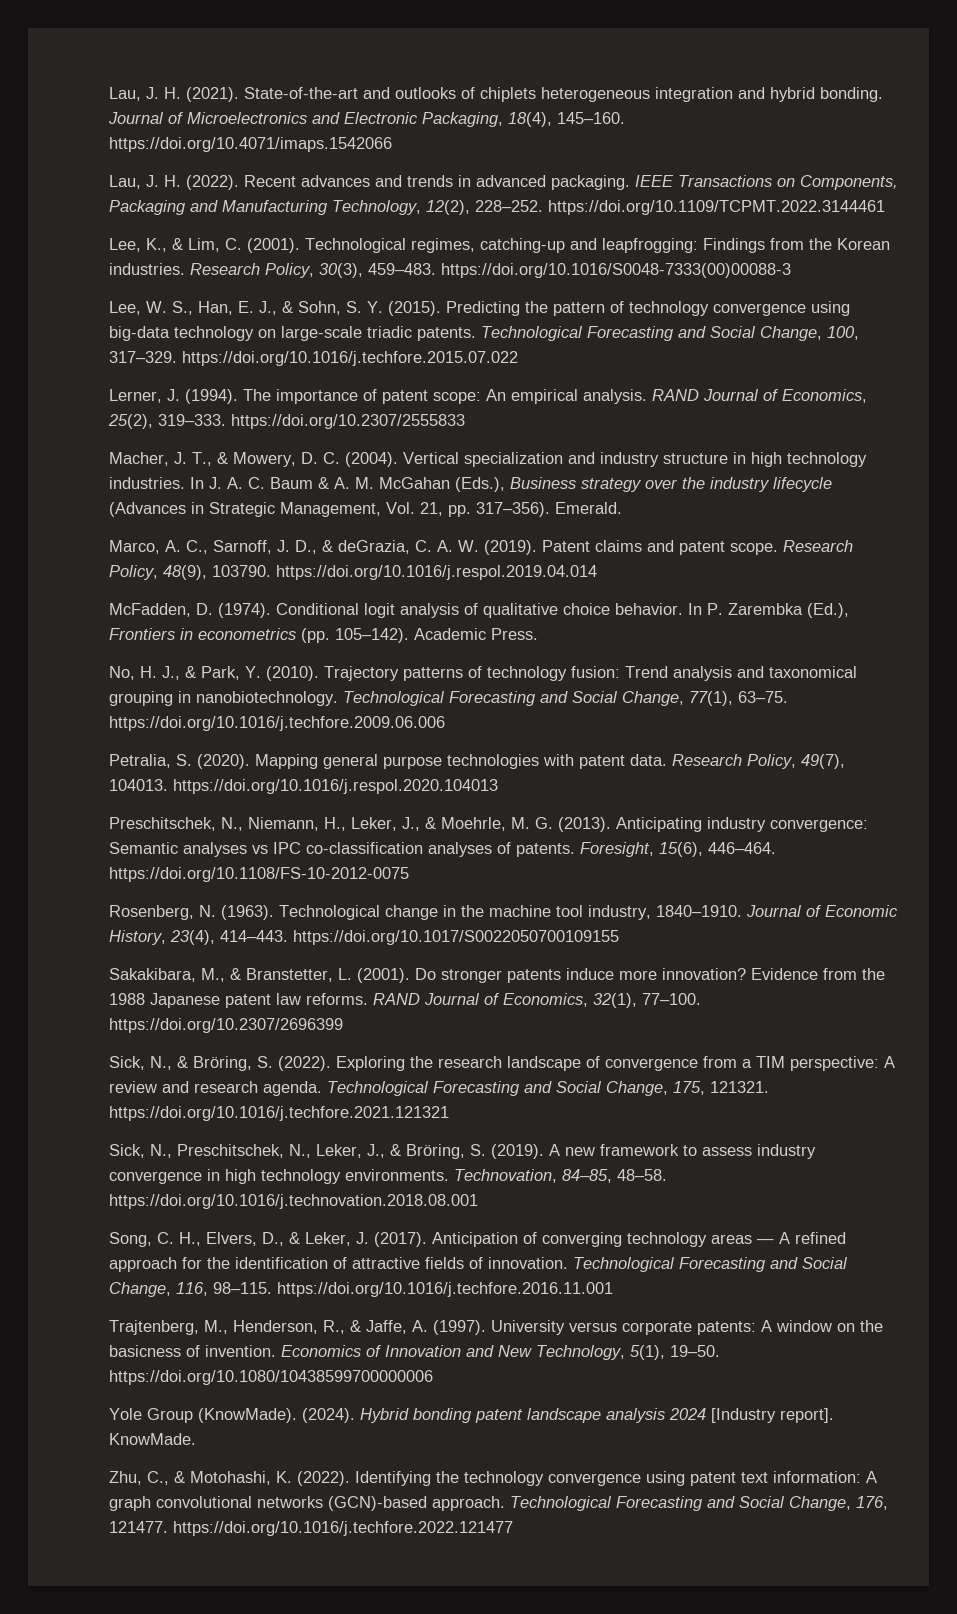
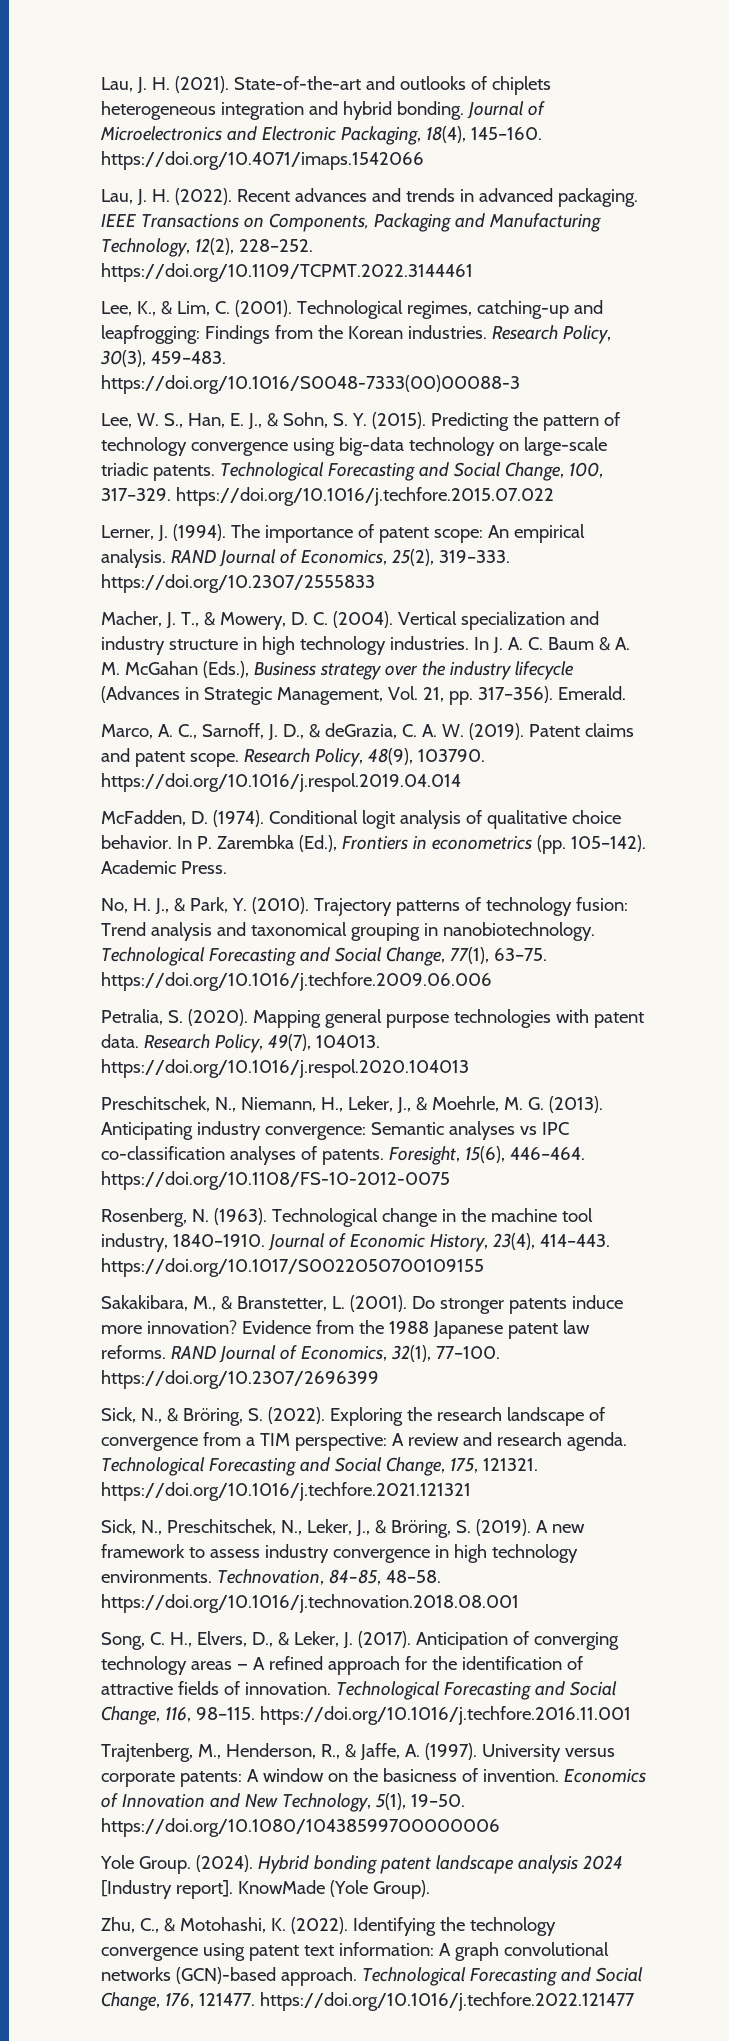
[147,1408,297,1423] Group (KnowMade). -> [138,1856,191,1874] Group.
[109,1433,196,1445] KnowMade. -> [237,1880,430,1899] KnowMade (Yole Group).

